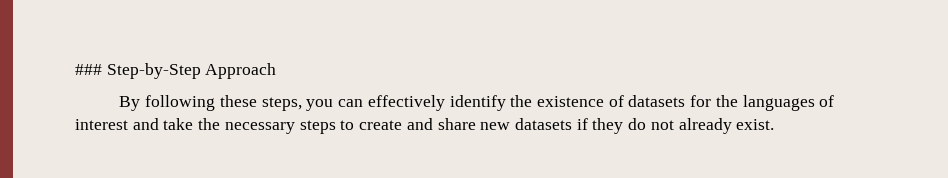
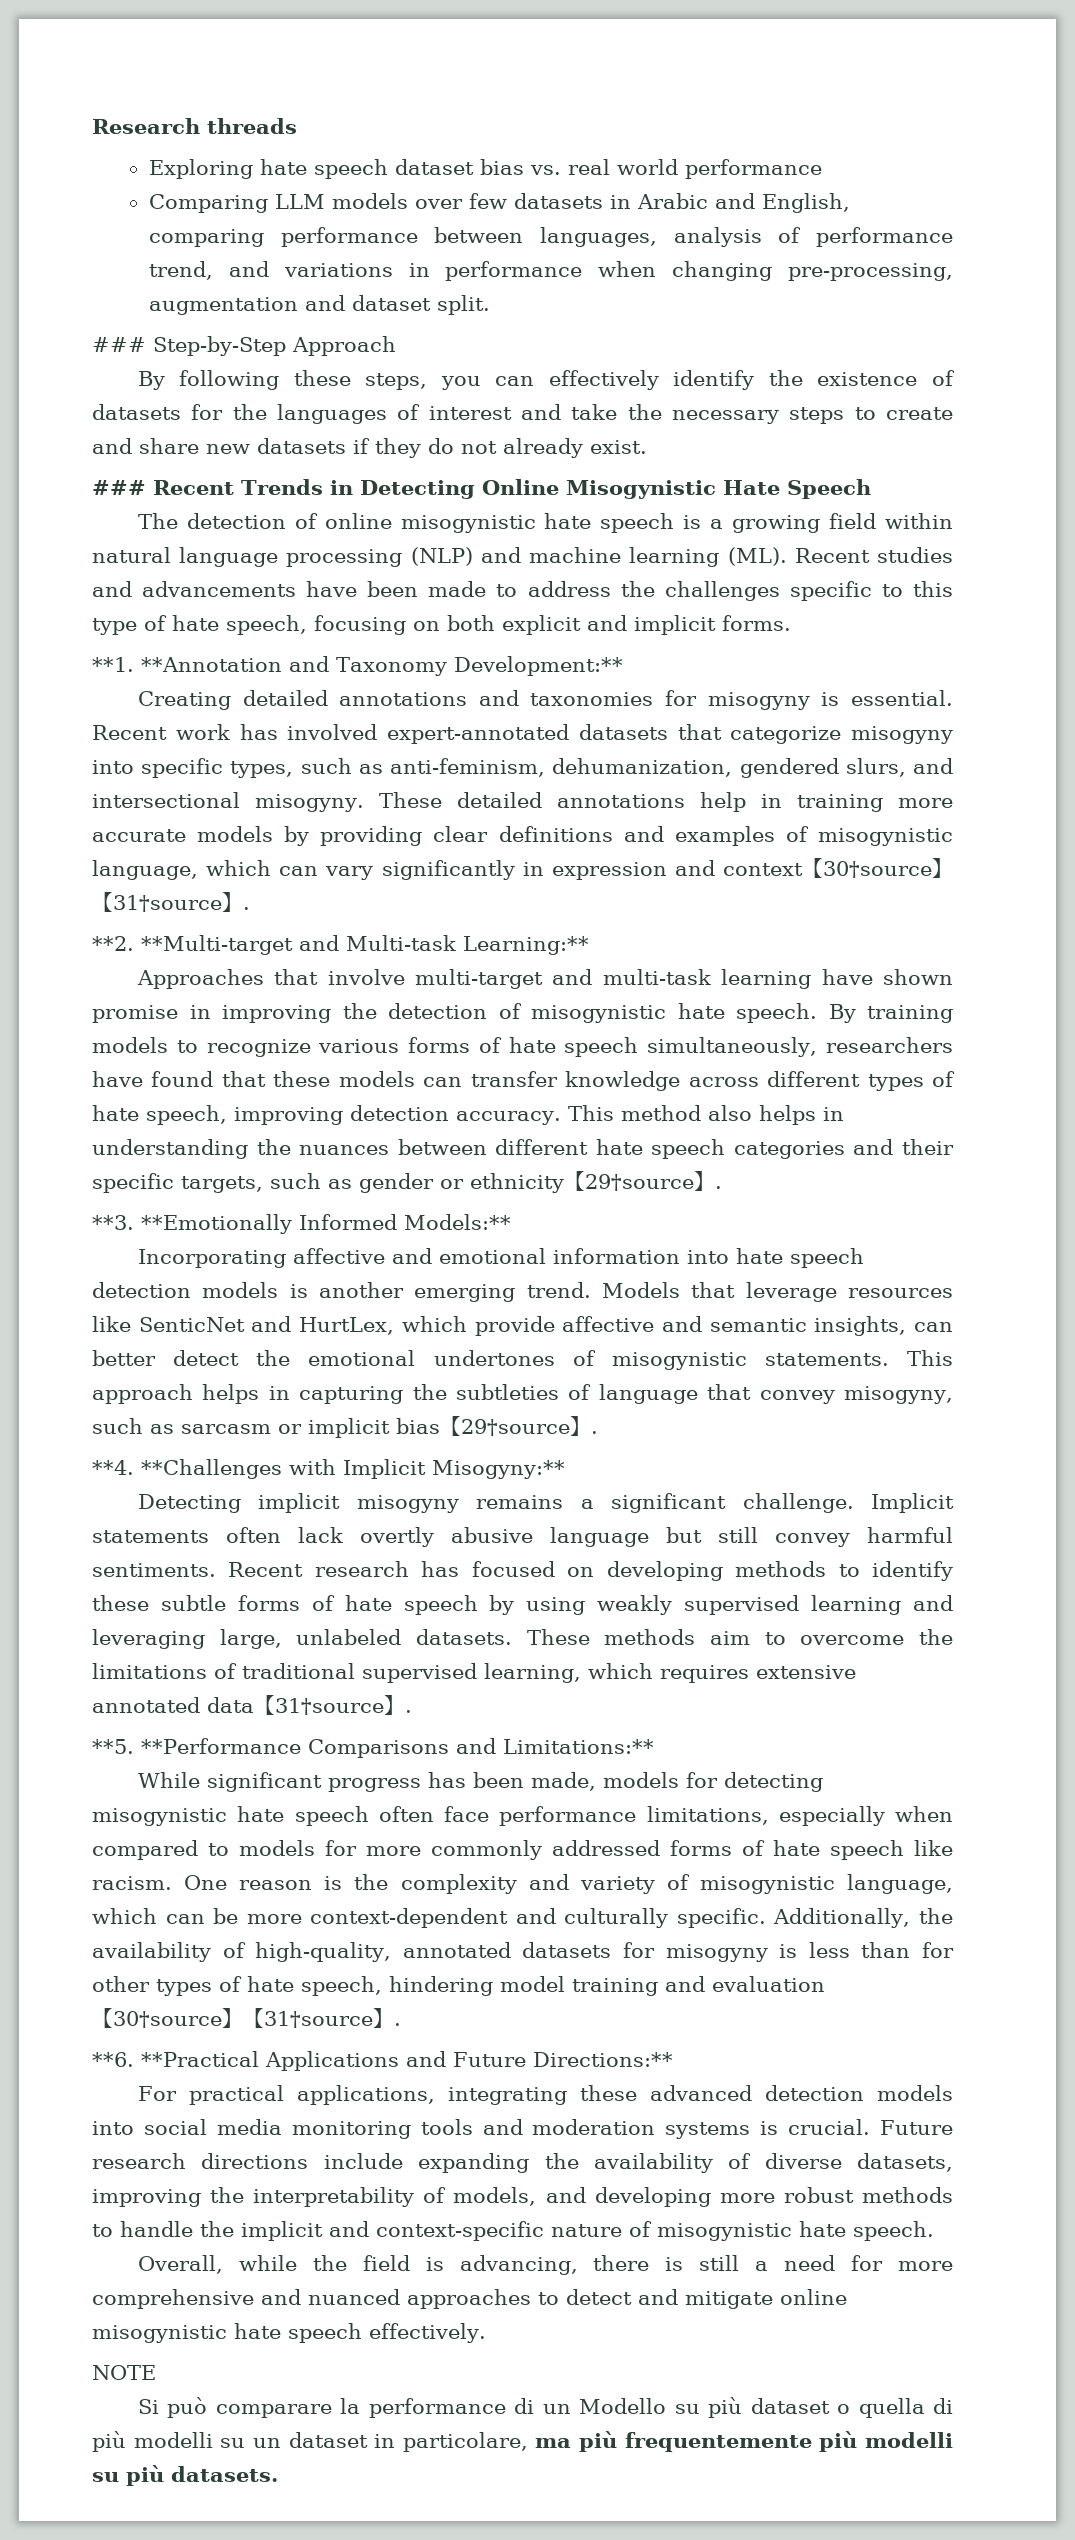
(75, 69) none -> [92,118,297,134] [148,159,822,179] [148,193,850,213] [148,227,954,247] [148,261,953,281] [148,295,490,315] Research threads // Exploring hate speech dataset bias vs. real world performance // Comparing LLM models over few datasets in Arabic and English, comparing performance between languages, analysis of performance trend, and variations in performance when changing pre-processing, augmentation and dataset split. //
(775, 124) none -> [92,479,871,499] [137,513,954,533] [92,547,953,567] [92,581,954,601] [92,615,791,635] [92,656,623,676] [137,690,953,710] [92,724,953,744] [92,758,953,778] [92,792,953,812] [92,826,953,846] [92,858,953,880] [92,892,250,912] [92,935,589,955] [136,969,953,989] [92,1003,953,1023] [92,1037,953,1057] [92,1071,956,1091] [92,1105,844,1125] [92,1139,954,1159] [92,1171,722,1193] [92,1214,511,1234] [137,1248,864,1268] [92,1282,954,1302] [92,1316,954,1336] [92,1350,953,1370] [92,1384,954,1404] [92,1416,598,1438] [92,1459,565,1479] [137,1493,954,1513] [92,1527,953,1547] [92,1561,954,1581] [92,1595,953,1615] [92,1629,953,1649] [92,1663,856,1683] [92,1695,412,1715] [92,1738,654,1758] [137,1772,823,1792] [92,1806,953,1826] [92,1840,953,1860] [92,1874,954,1894] [92,1908,954,1928] [92,1942,954,1962] [92,1976,825,1996] [92,2008,401,2028] [92,2051,673,2071] [137,2085,953,2105] [92,2119,953,2139] [92,2153,953,2173] [92,2187,953,2207] [92,2221,934,2241] [137,2255,954,2275] [92,2289,847,2309] [92,2323,486,2343] [92,2365,156,2380] [137,2397,954,2418] [92,2431,953,2452] [92,2465,278,2486] // ### Recent Trends in Detecting Online Misogynistic Hate Speech // The detection of online misogynistic hate speech is a growing field within natural language processing (NLP) and machine learning (ML). Recent studies and advancements have been made to address the challenges specific to this type of hate speech, focusing on both explicit and implicit forms. // **1. **Annotation and Taxonomy Development:** // Creating detailed annotations and taxonomies for misogyny is essential. Recent work has involved expert-annotated datasets that categorize misogyny into specific types, such as anti-feminism, dehumanization, gendered slurs, and intersectional misogyny. These detailed annotations help in training more accurate models by providing clear definitions and examples of misogynistic language, which can vary significantly in expression and context【30†source】【31†source】. // **2. **Multi-target and Multi-task Learning:** // Approaches that involve multi-target and multi-task learning have shown promise in improving the detection of misogynistic hate speech. By training models to recognize various forms of hate speech simultaneously, researchers have found that these models can transfer knowledge across different types of hate speech, improving detection accuracy. This method also helps in understanding the nuances between different hate speech categories and their specific targets, such as gender or ethnicity【29†source】. // **3. **Emotionally Informed Models:** // Incorporating affective and emotional information into hate speech detection models is another emerging trend. Models that leverage resources like SenticNet and HurtLex, which provide affective and semantic insights, can better detect the emotional undertones of misogynistic statements. This approach helps in capturing the subtleties of language that convey misogyny, such as sarcasm or implicit bias【29†source】. // **4. **Challenges with Implicit Misogyny:** // Detecting implicit misogyny remains a significant challenge. Implicit statements often lack overtly abusive language but still convey harmful sentiments. Recent research has focused on developing methods to identify these subtle forms of hate speech by using weakly supervised learning and leveraging large, unlabeled datasets. These methods aim to overcome the limitations of traditional supervised learning, which requires extensive annotated data【31†source】. // **5. **Performance Comparisons and Limitations:** // While significant progress has been made, models for detecting misogynistic hate speech often face performance limitations, especially when compared to models for more commonly addressed forms of hate speech like racism. One reason is the complexity and variety of misogynistic language, which can be more context-dependent and culturally specific. Additionally, the availability of high-quality, annotated datasets for misogyny is less than for other types of hate speech, hindering model training and evaluation【30†source】【31†source】. // **6. **Practical Applications and Future Directions:** // For practical applications, integrating these advanced detection models into social media monitoring tools and moderation systems is crucial. Future research directions include expanding the availability of diverse datasets, improving the interpretability of models, and developing more robust methods to handle the implicit and context-specific nature of misogynistic hate speech. // Overall, while the field is advancing, there is still a need for more comprehensive and nuanced approaches to detect and mitigate online misogynistic hate speech effectively. // NOTE // Si può comparare la performance di un Modello su più dataset o quella di più modelli su un dataset in particolare, ma più frequentemente più modelli su più datasets.

